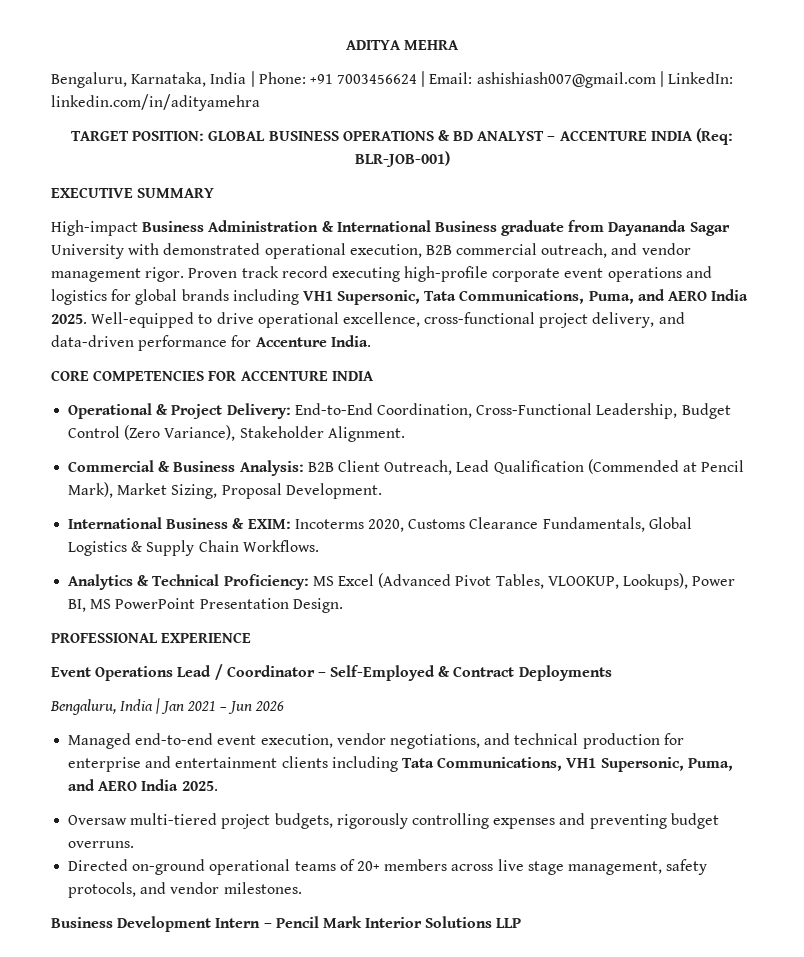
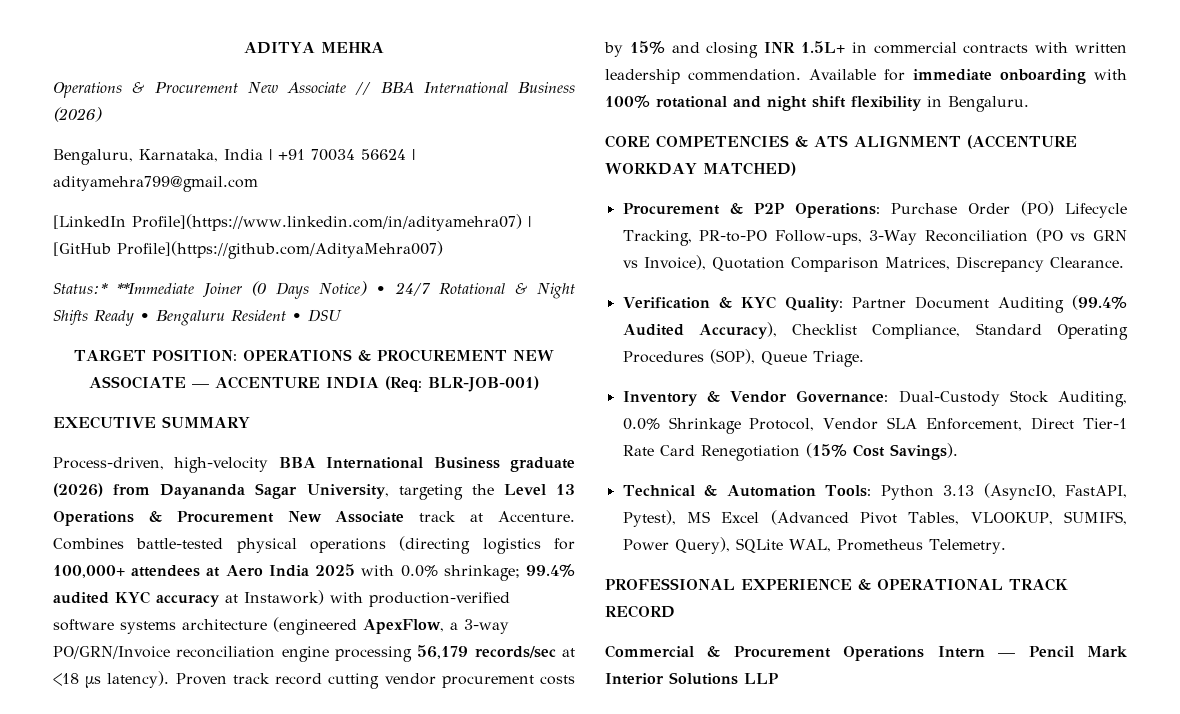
[51,71,734,88] [51,94,260,111] [70,130,556,141] Bengaluru, Karnataka, India | Phone: +91 7003456624 | Email: ashishiash007@gmail.com | LinkedIn: linkedin.com/in/adityamehra // TARGET POSITION: GLOBAL BUSINESS OPERATIONS & BD ANALYST – -> [53,82,575,98] [53,107,102,122] [53,149,415,165] [53,176,258,192] [53,214,531,231] [53,241,443,259] [53,281,576,299] [53,309,342,326] [73,349,555,362] [89,376,209,389] Operations & Procurement New Associate // BBA International Business (2026) // Bengaluru, Karnataka, India | +91 70034 56624 | adityamehra799@gmail.com // [LinkedIn Profile](https://www.linkedin.com/in/adityamehra07) | [GitHub Profile](https://github.com/AdityaMehra007) // Status:* **Immediate Joiner (0 Days Notice) • 24/7 Rotational & Night Shifts Ready • Bengaluru Resident • DSU // TARGET POSITION: OPERATIONS & PROCUREMENT NEW ASSOCIATE —
[51,220,334,236] High-impact Business Administration & -> [53,457,316,473] Process-driven, high-velocity BBA
(565, 228) none -> [53,483,103,497] (2026)
[51,243,691,259] [51,266,712,282] [51,289,749,305] [51,312,685,328] [51,335,371,351] [51,370,374,381] [68,403,731,419] [68,425,405,442] [68,459,745,476] [68,482,382,499] [68,517,692,532] [68,540,319,556] [68,574,309,590] University with demonstrated operational execution, B2B commercial outreach, and vendor management rigor. Proven track record executing high-profile corporate event operations and logistics for global brands including VH1 Supersonic, Tata Communications, Puma, and AERO India 2025. Well-equipped to drive operational excellence, cross-functional project delivery, and data-driven performance for Accenture India. // CORE COMPETENCIES FOR ACCENTURE INDIA // Operational & Project Delivery: End-to-End Coordination, Cross-Functional Leadership, Budget Control (Zero Variance), Stakeholder Alignment. // Commercial & Business Analysis: B2B Client Outreach, Lead Qualification (Commended at Pencil Mark), Market Sizing, Proposal Development. // International Business & EXIM: Incoterms 2020, Customs Clearance Fundamentals, Global Logistics & Supply Chain Workflows. // Analytics & Technical Proficiency: -> [306,484,575,500] [53,511,575,526] [53,536,575,554] [53,564,575,581] [53,590,510,607] [53,617,509,635] [53,645,575,662] [53,671,575,689] [604,41,1127,58] [605,69,1127,84] [605,95,1029,112] [605,135,1077,149] [605,162,796,176] [622,201,1127,218] [622,228,1127,246] [622,255,1124,272] [622,295,1127,313] [622,322,1128,340] [622,349,864,367] [622,390,1127,407] [622,417,1127,434] [622,443,958,461] [622,483,1127,500] [622,510,676,527] University, targeting the Level 13 Operations & Procurement New Associate track at Accenture. Combines battle-tested physical operations (directing logistics for 100,000+ attendees at Aero India 2025 with 0.0% shrinkage; 99.4% audited KYC accuracy at Instawork) with production-verified software systems architecture (engineered ApexFlow, a 3-way PO/GRN/Invoice reconciliation engine processing 56,179 records/sec at <18 µs latency). Proven track record cutting vendor procurement costs by 15% and closing INR 1.5L+ in commercial contracts with written leadership commendation. Available for immediate onboarding with 100% rotational and night shift flexibility in Bengaluru. // CORE COMPETENCIES & ATS ALIGNMENT (ACCENTURE WORKDAY MATCHED) // Procurement & P2P Operations: Purchase Order (PO) Lifecycle Tracking, PR-to-PO Follow-ups, 3-Way Reconciliation (PO vs GRN vs Invoice), Quotation Comparison Matrices, Discrepancy Clearance. // Verification & KYC Quality: Partner Document Auditing (99.4% Audited Accuracy), Checklist Compliance, Standard Operating Procedures (SOP), Queue Triage. // Inventory & Vendor Governance: Dual-Custody Stock Auditing, 0.0% Shrinkage Protocol, Vendor SLA Enforcement, Direct Tier-1 Rate Card Renegotiation (15% Cost Savings). // Technical & Automation Tools: Python 3.13 (AsyncIO, FastAPI, Pytest),
[622,573,736,590] [68,598,343,613] [51,632,252,643] [51,664,612,681] [50,698,285,715] [68,733,684,749] [68,756,733,772] [68,779,218,791] [68,813,719,829] [68,841,135,848] [68,859,708,875] [68,882,302,898] [51,916,272,932] Lookups), Power BI, MS PowerPoint Presentation Design. // PROFESSIONAL EXPERIENCE // Event Operations Lead / Coordinator – Self-Employed & Contract Deployments // Bengaluru, India | Jan 2021 – Jun 2026 // Managed end-to-end event execution, vendor negotiations, and technical production for enterprise and entertainment clients including Tata Communications, VH1 Supersonic, Puma, and AERO India 2025. // Oversaw multi-tiered project budgets, rigorously controlling expenses and preventing budget overruns. // Directed on-ground operational teams of 20+ members across live stage management, safety protocols, and vendor milestones. // Business Development Intern – -> [1064,511,1127,525] [622,537,1006,554] [605,578,1068,591] [605,605,675,618] [605,645,1016,661] SUMIFS, Power Query), SQLite WAL, Prometheus Telemetry. // PROFESSIONAL EXPERIENCE & OPERATIONAL TRACK RECORD // Commercial & Procurement Operations Intern —

